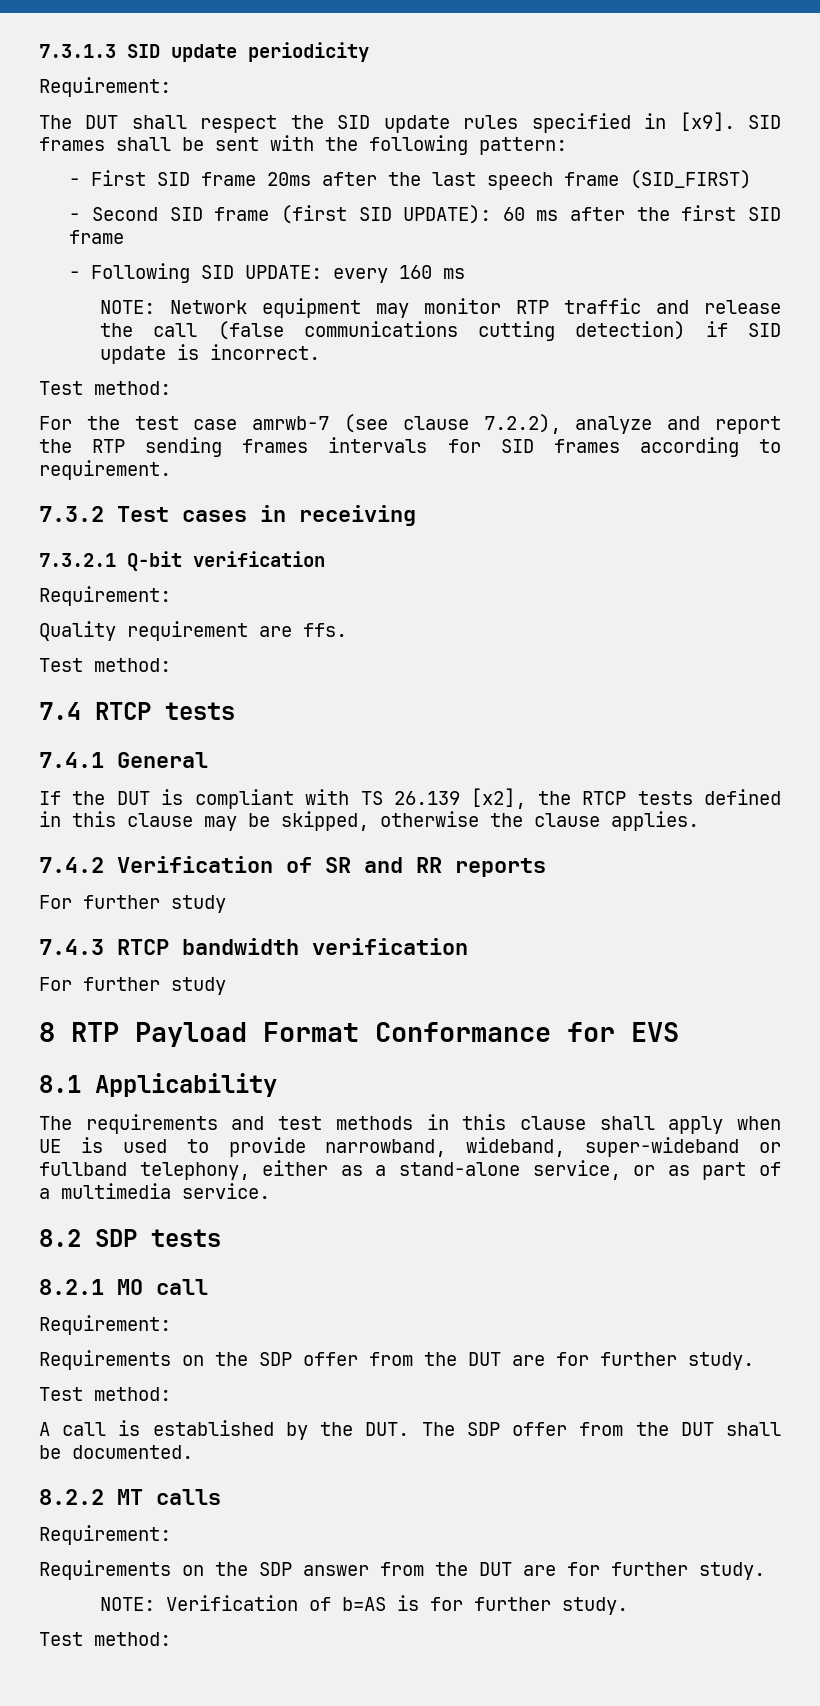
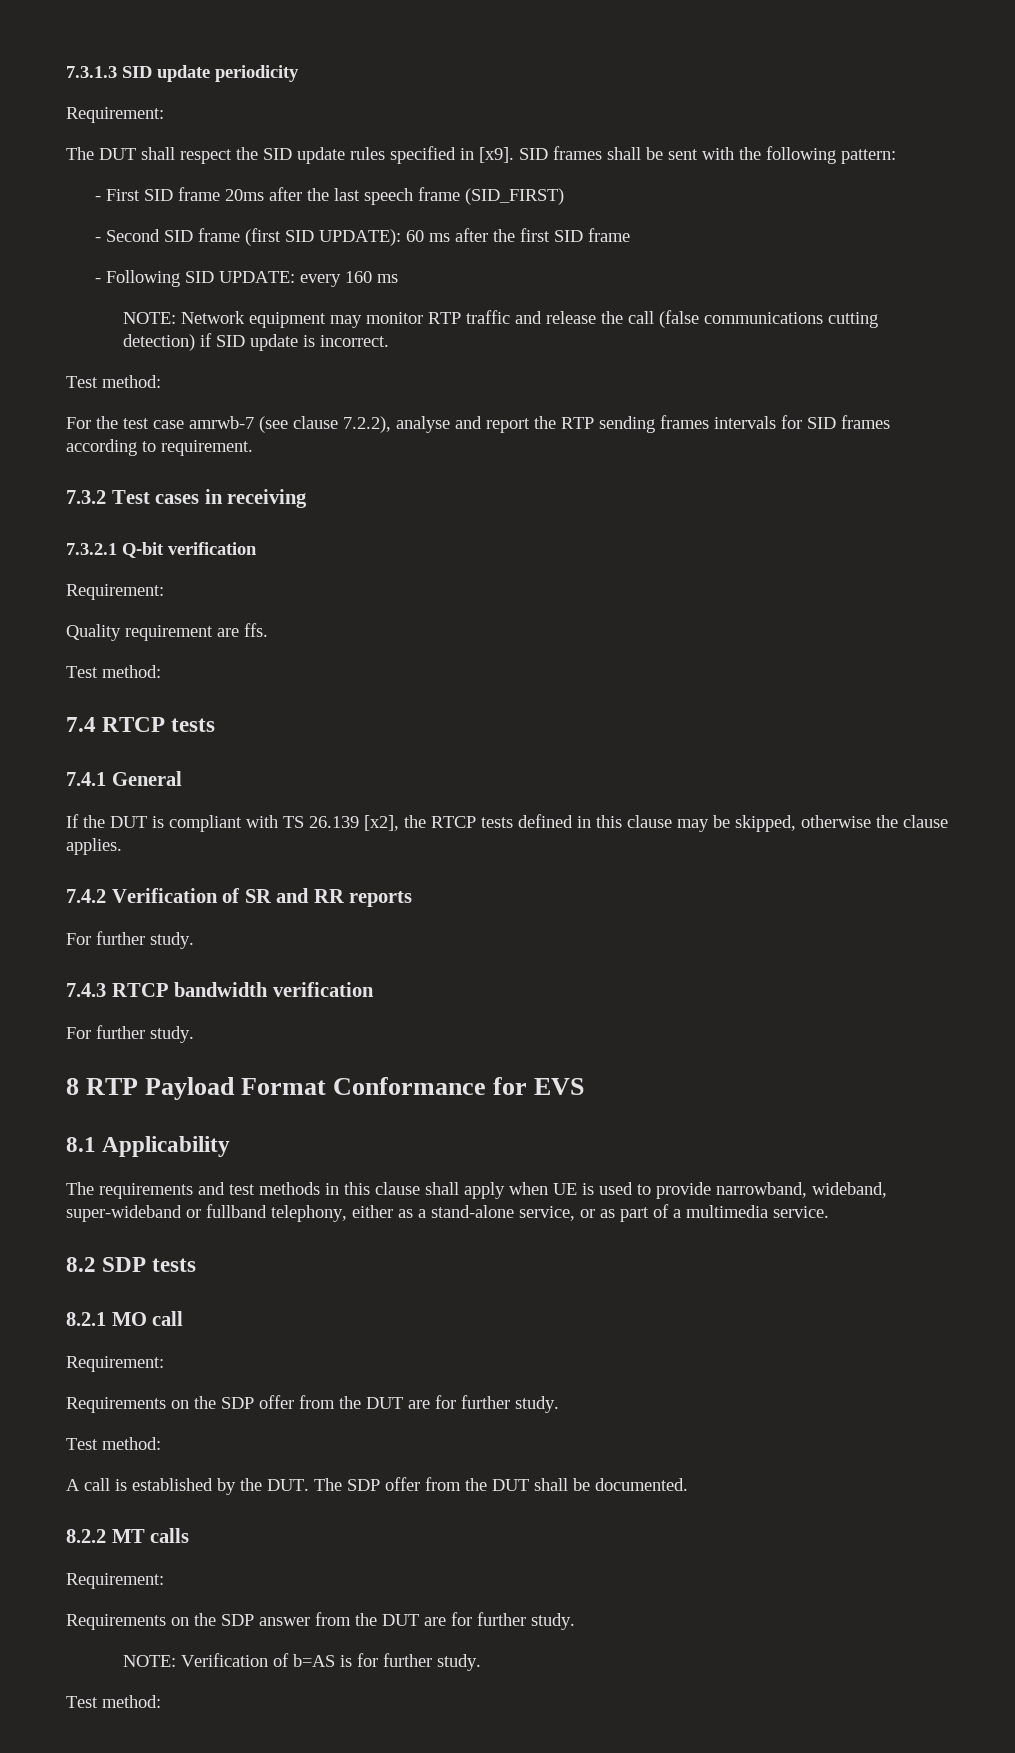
[575,416,653,434] analyze -> [396,416,450,433] analyse
[171,895,226,913] study -> [150,932,194,949] study.
[171,977,226,995] study -> [150,1026,194,1043] study.

